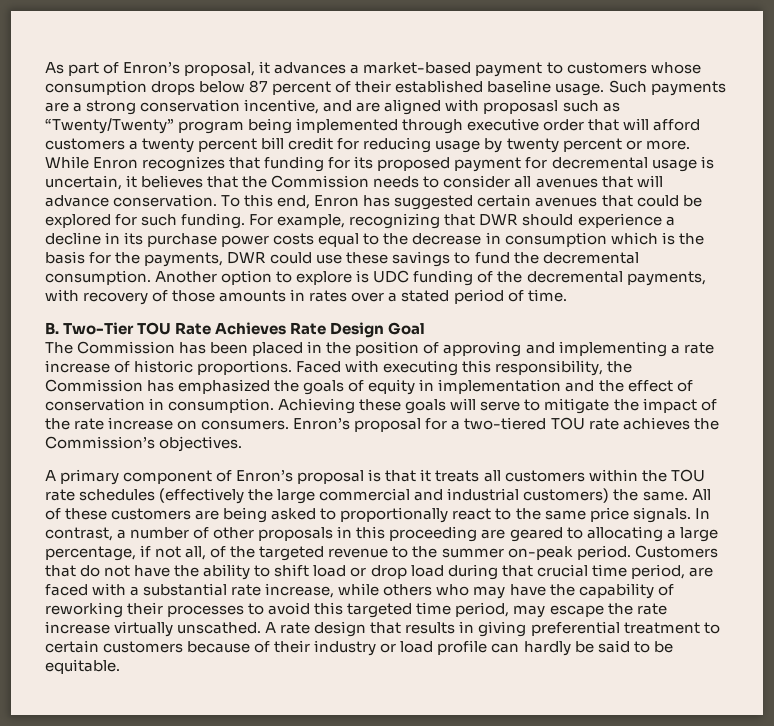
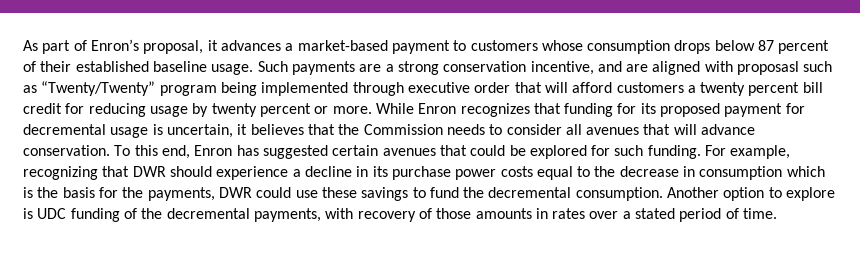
[45,322,426,338] [45,341,714,357] [45,360,633,376] [45,379,693,395] [45,398,717,414] [45,417,719,432] [45,436,243,452] [45,469,705,485] [45,488,711,504] [45,507,710,523] [45,526,718,542] [45,545,718,561] [45,564,713,580] [45,583,674,599] [45,602,667,618] [45,621,720,637] [45,640,673,656] [45,659,120,674] // B. Two-Tier TOU Rate Achieves Rate Design Goal // The Commission has been placed in the position of approving and implementing a rate increase of historic proportions. Faced with executing this responsibility, the Commission has emphasized the goals of equity in implementation and the effect of conservation in consumption. Achieving these goals will serve to mitigate the impact of the rate increase on consumers. Enron’s proposal for a two-tiered TOU rate achieves the Commission’s objectives. // A primary component of Enron’s proposal is that it treats all customers within the TOU rate schedules (effectively the large commercial and industrial customers) the same. All of these customers are being asked to proportionally react to the same price signals. In contrast, a number of other proposals in this proceeding are geared to allocating a large percentage, if not all, of the targeted revenue to the summer on-peak period. Customers that do not have the ability to shift load or drop load during that crucial time period, are faced with a substantial rate increase, while others who may have the capability of reworking their processes to avoid this targeted time period, may escape the rate increase virtually unscathed. A rate design that results in giving preferential treatment to certain customers because of their industry or load profile can hardly be said to be equitable. -> (778, 213) none

